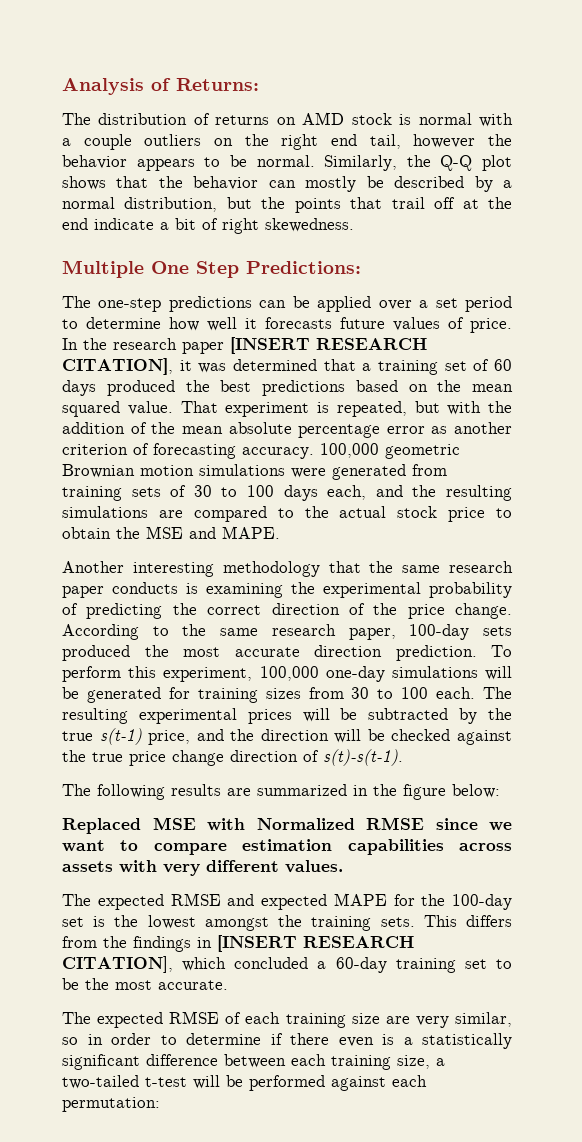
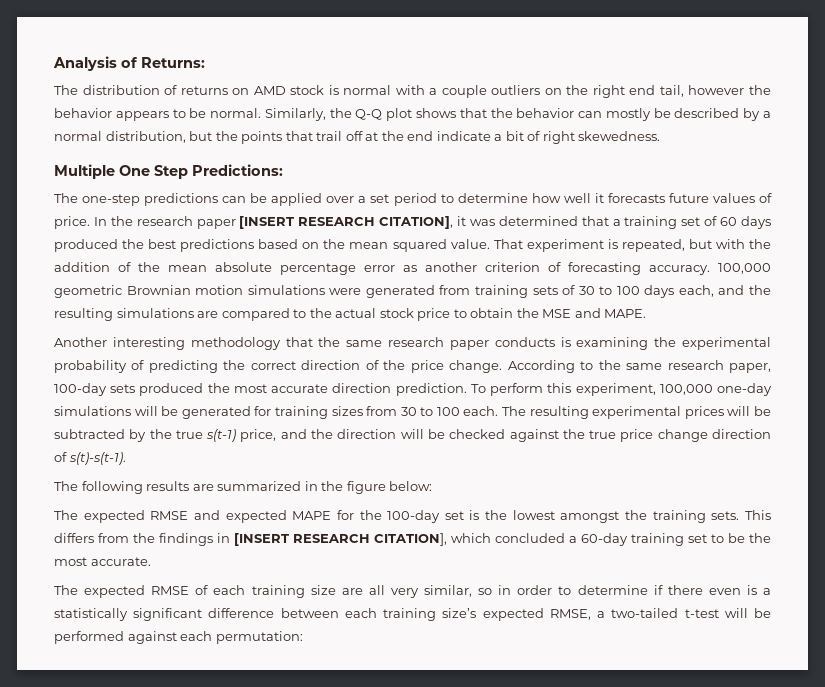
[62,817,512,834] [62,839,512,855] [62,860,343,876] // Replaced MSE with Normalized RMSE since we want to compare estimation capabilities across assets with very different values. -> (433, 486) none
(410, 1020) none -> [368,585,385,595] all
[397,1055,430,1069] size, -> [442,608,591,621] size’s expected RMSE,

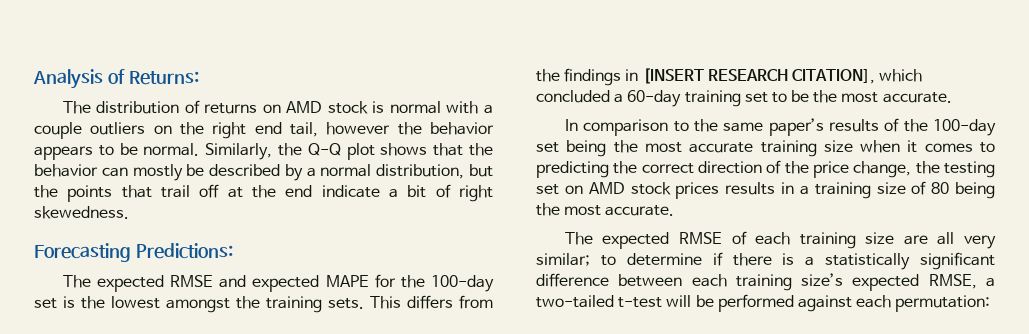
[54,164,283,179] [54,193,772,206] [54,216,771,229] [54,239,771,252] [54,262,771,275] [54,285,771,298] [54,308,647,321] [54,337,771,350] [54,360,772,373] [54,383,773,396] [54,406,771,419] [54,429,771,442] [54,452,126,465] [54,481,433,494] Multiple One Step Predictions: // The one-step predictions can be applied over a set period to determine how well it forecasts future values of price. In the research paper [INSERT RESEARCH CITATION], it was determined that a training set of 60 days produced the best predictions based on the mean squared value. That experiment is repeated, but with the addition of the mean absolute percentage error as another criterion of forecasting accuracy. 100,000 geometric Brownian motion simulations were generated from training sets of 30 to 100 days each, and the resulting simulations are compared to the actual stock price to obtain the MSE and MAPE. // Another interesting methodology that the same research paper conducts is examining the experimental probability of predicting the correct direction of the price change. According to the same research paper, 100-day sets produced the most accurate direction prediction. To perform this experiment, 100,000 one-day simulations will be generated for training sizes from 30 to 100 each. The resulting experimental prices will be subtracted by the true s(t-1) price, and the direction will be checked against the true price change direction of s(t)-s(t-1). // The following results are summarized in the figure below: -> [34,243,233,262] Forecasting Predictions:
(151, 561) none -> [564,118,997,136] [536,140,995,157] [536,160,995,178] [536,181,995,199] [536,203,675,216] // In comparison to the same paper’s results of the 100-day set being the most accurate training size when it comes to predicting the correct direction of the price change, the testing set on AMD stock prices results in a training size of 80 being the most accurate.
[424,585,553,597] similar, so in order -> [536,253,590,266] similar;
[708,588,741,595] even -> (772, 259) none

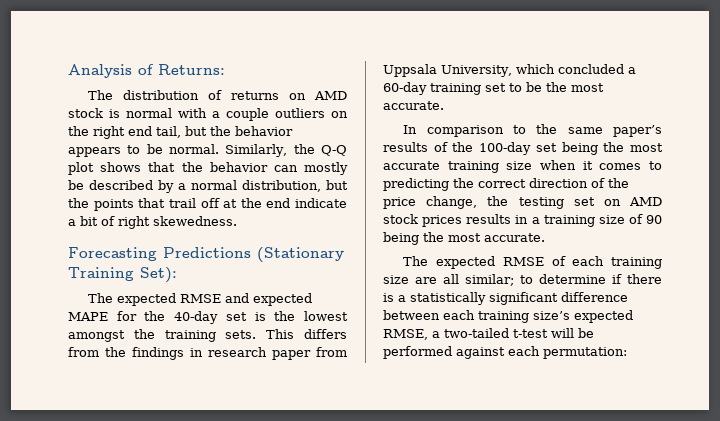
[326,122,391,135] however -> [185,126,207,136] but
[135,243,233,259] Predictions: -> [163,247,344,262] [68,267,177,283] Predictions (Stationary Training Set):
[430,275,494,292] 100-day -> [174,311,219,324] 40-day
[642,68,875,84] [INSERT RESEARCH CITATION], -> [208,347,347,360] [383,64,512,77] research paper from Uppsala University,
[931,182,950,194] 80 -> [646,215,662,224] 90
[963,235,996,249] very -> (459, 279) none

